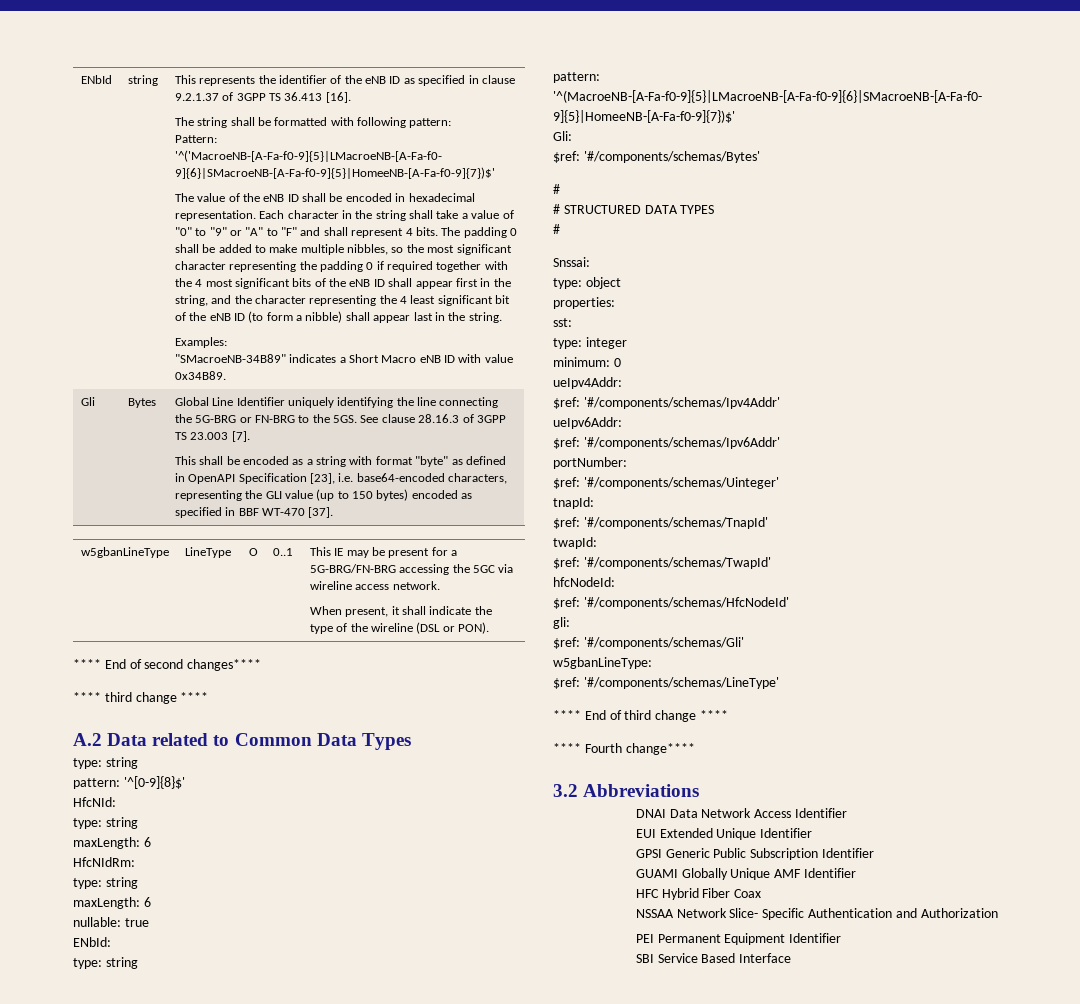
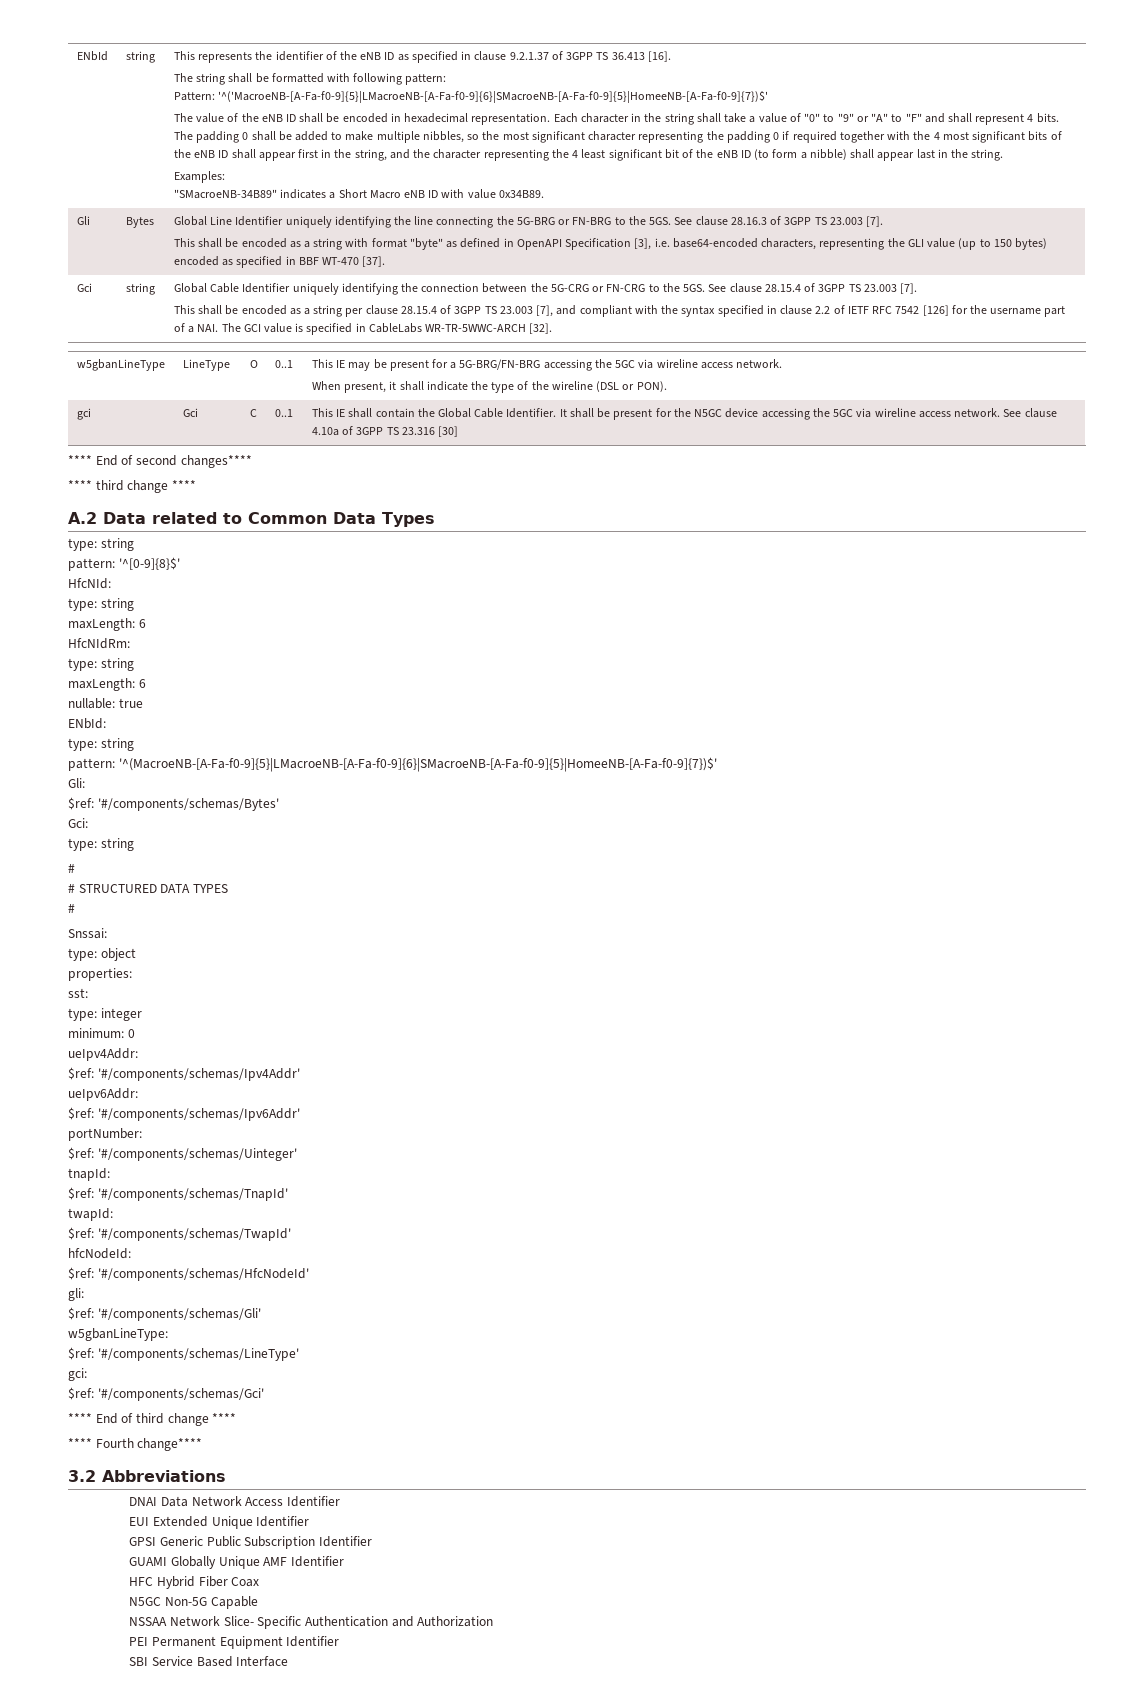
[309,473,335,484] [23], -> [634,238,652,250] [3],
(334, 512) none -> [76,283,92,292] [125,283,155,295] [173,283,918,295] [173,305,1066,317] [173,323,553,335] // Gci | string | Global Cable Identifier uniquely identifying the connection between the 5G-CRG or FN-CRG to the 5GS. See clause 28.15.4 of 3GPP TS 23.003 [7]. // This shall be encoded as a string per clause 28.15.4 of 3GPP TS 23.003 [7], and compliant with the syntax specified in clause 2.2 of IETF RFC 7542 [126] for the username part of a NAI. The GCI value is specified in CableLabs WR-TR-5WWC-ARCH [32].
(490, 628) none -> [76,408,91,420] [182,408,198,417] [250,409,257,417] [274,409,293,417] [311,408,1057,420] [311,426,458,437] // gci | Gci | C | 0..1 | This IE shall contain the Global Cable Identifier. It shall be present for the N5GC device accessing the 5GC via wireline access network. See clause 4.10a of 3GPP TS 23.316 [30]
(760, 157) none -> [68,818,88,828] [68,838,134,851] // Gci: // type: string
(779, 683) none -> [68,1368,87,1381] [68,1387,264,1401] // gci: // $ref: '#/components/schemas/Gci'
(762, 893) none -> [129,1596,258,1609] // N5GC Non-5G Capable

